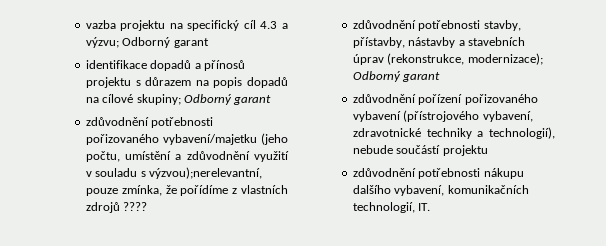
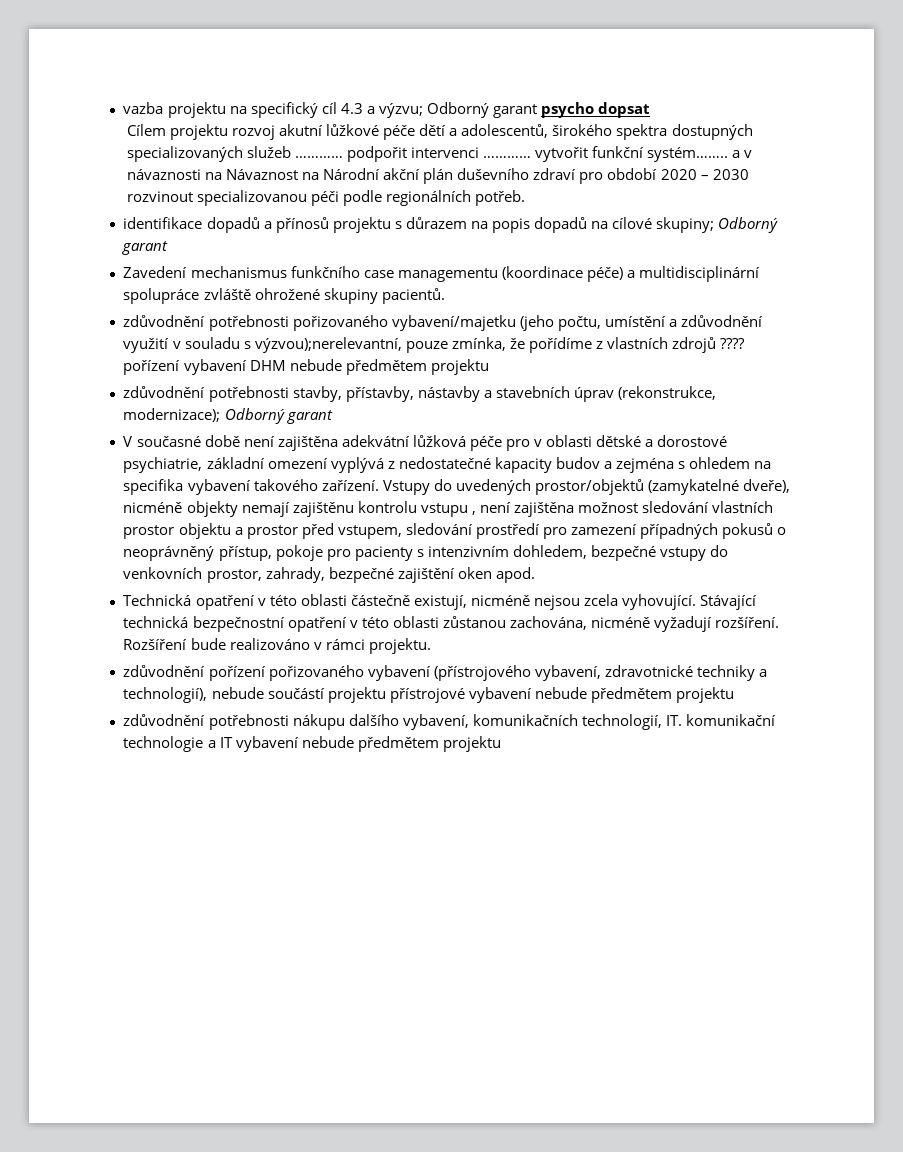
(209, 43) none -> [540,102,651,118] [126,124,753,140] [126,146,753,162] [126,168,749,184] [126,190,526,206] psycho dopsat // Cílem projektu rozvoj akutní lůžkové péče dětí a adolescentů, širokého spektra dostupných specializovaných služeb ………… podpořit intervenci ………… vytvořit funkční systém…….. a v návaznosti na Návaznost na Národní akční plán duševního zdraví pro období 2020 – 2030 rozvinout specializovanou péči podle regionálních potřeb.
(272, 100) none -> [123,266,760,282] [123,288,445,304] // Zavedení mechanismus funkčního case managementu (koordinace péče) a multidisciplinární spolupráce zvláště ohrožené skupiny pacientů.
(148, 206) none -> [123,359,489,375] pořízení vybavení DHM nebude předmětem projektu
(441, 77) none -> [123,435,728,451] [123,457,772,473] [123,479,790,495] [123,501,774,517] [123,523,787,539] [123,545,728,561] [123,567,535,583] [123,594,758,610] [123,616,779,632] [123,638,431,654] // V současné době není zajištěna adekvátní lůžková péče pro v oblasti dětské a dorostové psychiatrie, základní omezení vyplývá z nedostatečné kapacity budov a zejména s ohledem na specifika vybavení takového zařízení. Vstupy do uvedených prostor/objektů (zamykatelné dveře), nicméně objekty nemají zajištěnu kontrolu vstupu , není zajištěna možnost sledování vlastních prostor objektu a prostor před vstupem, sledování prostředí pro zamezení případných pokusů o neoprávněný přístup, pokoje pro pacienty s intenzivním dohledem, bezpečné vstupy do venkovních prostor, zahrady, bezpečné zajištění oken apod. // Technická opatření v této oblasti částečně existují, nicméně nejsou zcela vyhovující. Stávající technická bezpečnostní opatření v této oblasti zůstanou zachována, nicméně vyžadují rozšíření. Rozšíření bude realizováno v rámci projektu.
(488, 150) none -> [389,687,734,703] přístrojové vybavení nebude předmětem projektu
(431, 207) none -> [685,714,776,726] [123,736,501,752] komunikační technologie a IT vybavení nebude předmětem projektu

